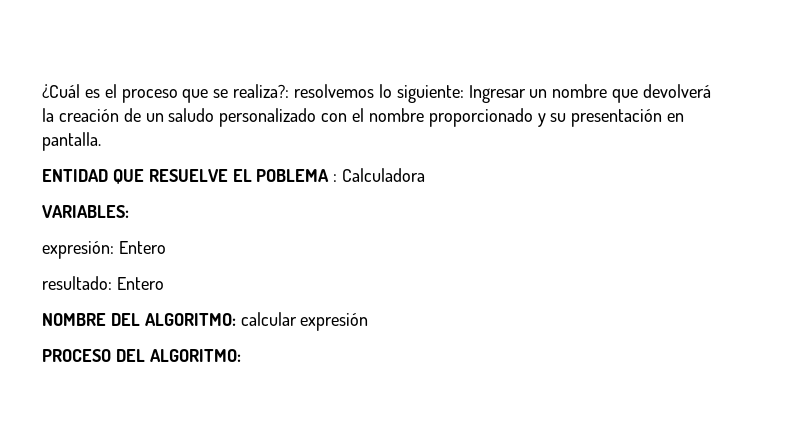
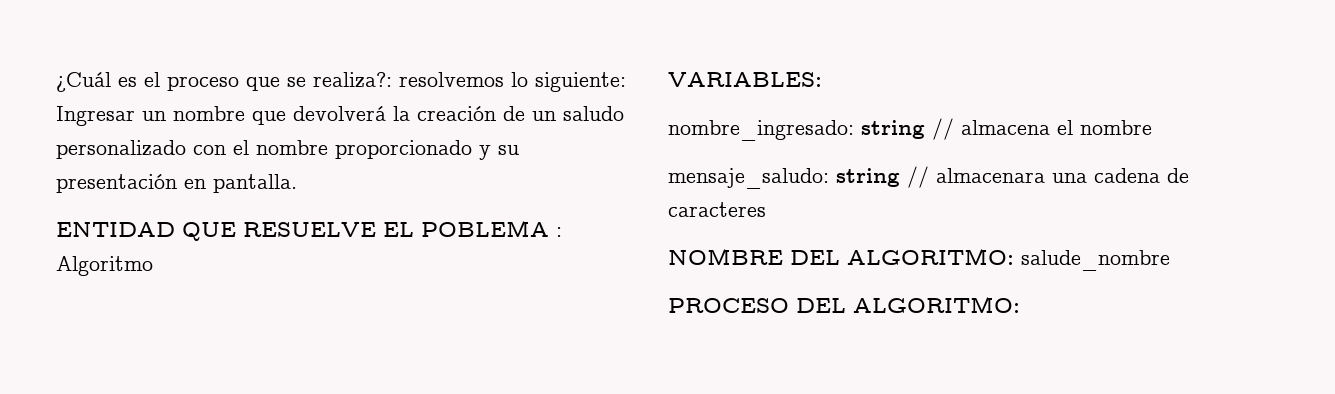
[342,168,426,182] Calculadora -> [56,256,153,276] Algoritmo
[42,241,166,259] [42,276,164,290] expresión: Entero // resultado: Entero -> [668,118,1152,141] [668,166,1189,189] [668,202,766,217] nombre_ingresado: string // almacena el nombre // mensaje_saludo: string // almacenara una cadena de caracteres
[240,312,369,331] calcular expresión -> [1021,250,1170,271] salude_nombre

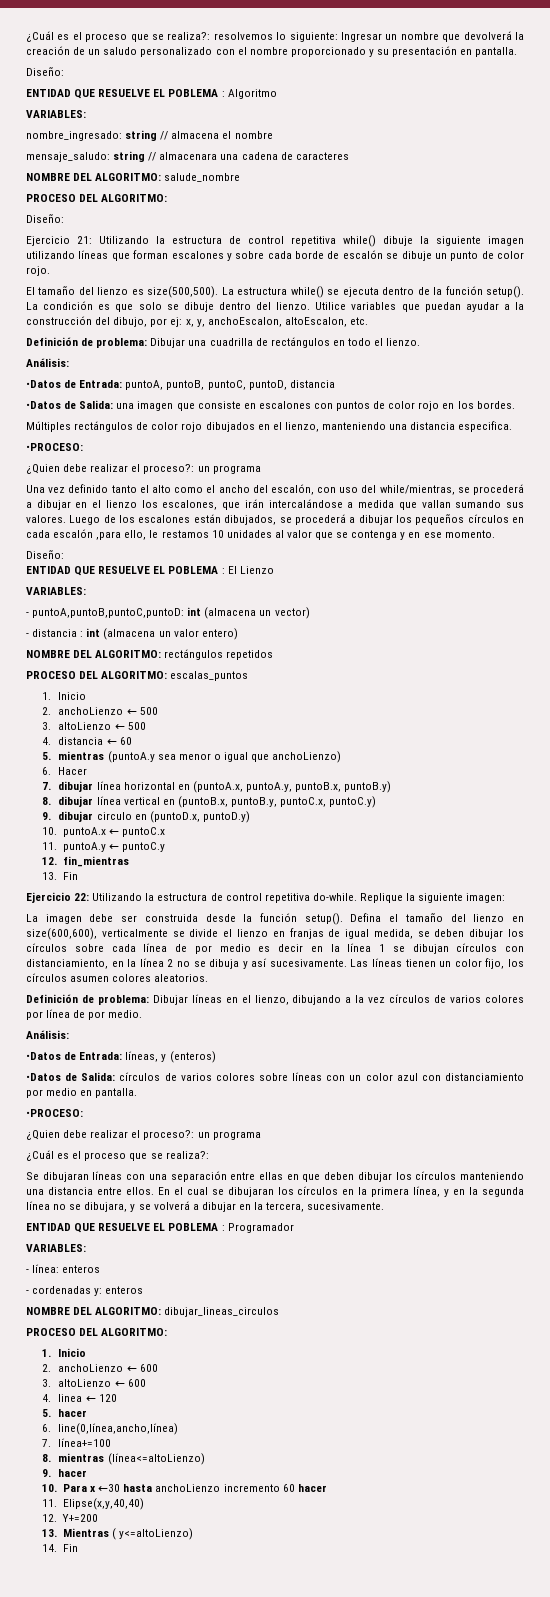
(297, 183) none -> [26,67,64,76] // Diseño:
(1020, 304) none -> [26,214,64,223] [26,235,524,247] [26,250,524,261] [26,266,50,276] [26,286,524,298] [26,301,524,312] [26,316,368,327] [26,337,421,348] [26,358,69,367] [26,380,335,390] [26,400,515,411] [26,421,513,432] [26,443,83,451] [26,464,261,474] [26,484,524,495] [26,499,524,510] [26,514,524,525] [26,529,495,540] [26,550,64,559] [26,566,274,576] [26,587,86,595] [26,607,310,619] [26,628,238,640] [26,649,274,660] [26,671,249,681] [42,692,87,700] [42,707,158,715] [42,722,146,730] [42,737,132,745] [42,751,342,763] [42,767,88,775] [42,781,392,793] [42,796,377,808] [42,811,250,823] [42,827,166,837] [42,842,166,852] [42,856,129,867] [42,872,78,880] [26,892,506,903] [26,913,524,925] [26,928,524,940] [26,943,524,954] [26,958,524,969] [26,973,209,982] [26,994,524,1005] [26,1009,143,1020] [26,1030,69,1039] [26,1051,216,1063] [26,1072,525,1081] [26,1088,138,1098] [26,1109,83,1117] [26,1130,261,1140] [26,1150,209,1161] [26,1171,524,1182] [26,1186,524,1197] [26,1201,385,1212] [26,1223,294,1233] [26,1244,86,1252] [26,1264,101,1273] [26,1286,144,1296] [26,1307,280,1317] [26,1328,168,1336] [42,1348,87,1357] [42,1364,158,1372] [42,1379,146,1387] [42,1394,117,1402] [42,1409,88,1417] [42,1423,179,1435] [42,1438,112,1447] [42,1453,205,1465] [42,1469,88,1477] [42,1484,327,1492] [42,1498,144,1510] [42,1514,98,1522] [42,1528,194,1540] [42,1544,78,1552] // Diseño: // Ejercicio 21: Utilizando la estructura de control repetitiva while() dibuje la siguiente imagen utilizando líneas que forman escalones y sobre cada borde de escalón se dibuje un punto de color rojo. // El tamaño del lienzo es size(500,500). La estructura while() se ejecuta dentro de la función setup(). La condición es que solo se dibuje dentro del lienzo. Utilice variables que puedan ayudar a la construcción del dibujo, por ej: x, y, anchoEscalon, altoEscalon, etc. // Definición de problema: Dibujar una cuadrilla de rectángulos en todo el lienzo. // Análisis: // •Datos de Entrada: puntoA, puntoB, puntoC, puntoD, distancia // •Datos de Salida: una imagen que consiste en escalones con puntos de color rojo en los bordes. // Múltiples rectángulos de color rojo dibujados en el lienzo, manteniendo una distancia especifica. // •PROCESO: // ¿Quien debe realizar el proceso?: un programa // Una vez definido tanto el alto como el ancho del escalón, con uso del while/mientras, se procederá a dibujar en el lienzo los escalones, que irán intercalándose a medida que vallan sumando sus valores. Luego de los escalones están dibujados, se procederá a dibujar los pequeños círculos en cada escalón ,para ello, le restamos 10 unidades al valor que se contenga y en ese momento. // Diseño: // ENTIDAD QUE RESUELVE EL POBLEMA : El Lienzo // VARIABLES: // - puntoA,puntoB,puntoC,puntoD: int (almacena un vector) // - distancia : int (almacena un valor entero) // NOMBRE DEL ALGORITMO: rectángulos repetidos // PROCESO DEL ALGORITMO: escalas_puntos // 1. Inicio // 2. anchoLienzo ← 500 // 3. altoLienzo ← 500 // 4. distancia ← 60 // 5. mientras (puntoA.y sea menor o igual que anchoLienzo) // 6. Hacer // 7. dibujar línea horizontal en (puntoA.x, puntoA.y, puntoB.x, puntoB.y) // 8. dibujar línea vertical en (puntoB.x, puntoB.y, puntoC.x, puntoC.y) // 9. dibujar circulo en (puntoD.x, puntoD.y) // 10. puntoA.x ← puntoC.x // 11. puntoA.y ← puntoC.y // 12. fin_mientras // 13. Fin // Ejercicio 22: Utilizando la estructura de control repetitiva do-while. Replique la siguiente imagen: // La imagen debe ser construida desde la función setup(). Defina el tamaño del lienzo en size(600,600), verticalmente se divide el lienzo en franjas de igual medida, se deben dibujar los círculos sobre cada línea de por medio es decir en la línea 1 se dibujan círculos con distanciamiento, en la línea 2 no se dibuja y así sucesivamente. Las líneas tienen un color fijo, los círculos asumen colores aleatorios. // Definición de problema: Dibujar líneas en el lienzo, dibujando a la vez círculos de varios colores por línea de por medio. // Análisis: // •Datos de Entrada: líneas, y (enteros) // •Datos de Salida: círculos de varios colores sobre líneas con un color azul con distanciamiento por medio en pantalla. // •PROCESO: // ¿Quien debe realizar el proceso?: un programa // ¿Cuál es el proceso que se realiza?: // Se dibujaran líneas con una separación entre ellas en que deben dibujar los círculos manteniendo una distancia entre ellos. En el cual se dibujaran los círculos en la primera línea, y en la segunda línea no se dibujara, y se volverá a dibujar en la tercera, sucesivamente. // ENTIDAD QUE RESUELVE EL POBLEMA : Programador // VARIABLES: // - línea: enteros // - cordenadas y: enteros // NOMBRE DEL ALGORITMO: dibujar_lineas_circulos // PROCESO DEL ALGORITMO: // 1. Inicio // 2. anchoLienzo ← 600 // 3. altoLienzo ← 600 // 4. linea ← 120 // 5. hacer // 6. line(0,línea,ancho,línea) // 7. línea+=100 // 8. mientras (línea<=altoLienzo) // 9. hacer // 10. Para x ←30 hasta anchoLienzo incremento 60 hacer // 11. Elipse(x,y,40,40) // 12. Y+=200 // 13. Mientras ( y<=altoLienzo) // 14. Fin

